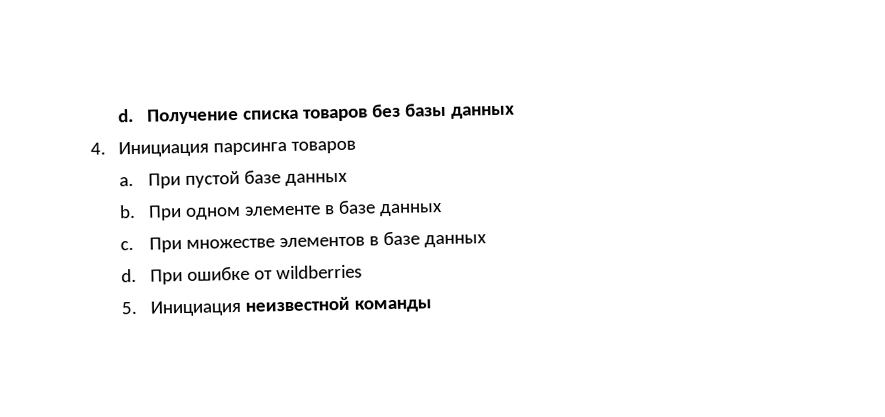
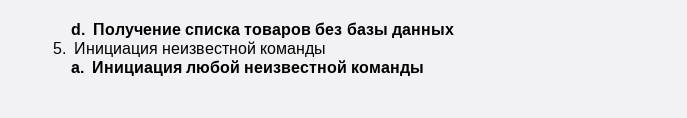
[90,140,357,158] [119,170,348,189] [119,200,443,221] [120,231,487,253] [121,264,362,285] [121,299,242,317] 4. Инициация парсинга товаров // a. При пустой базе данных // b. При одном элементе в базе данных // c. При множестве элементов в базе данных // d. При ошибке от wildberries // 5. Инициация -> [52,41,327,57] [70,60,240,76] 5. Инициация неизвестной команды // a. Инициация любой

